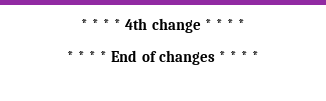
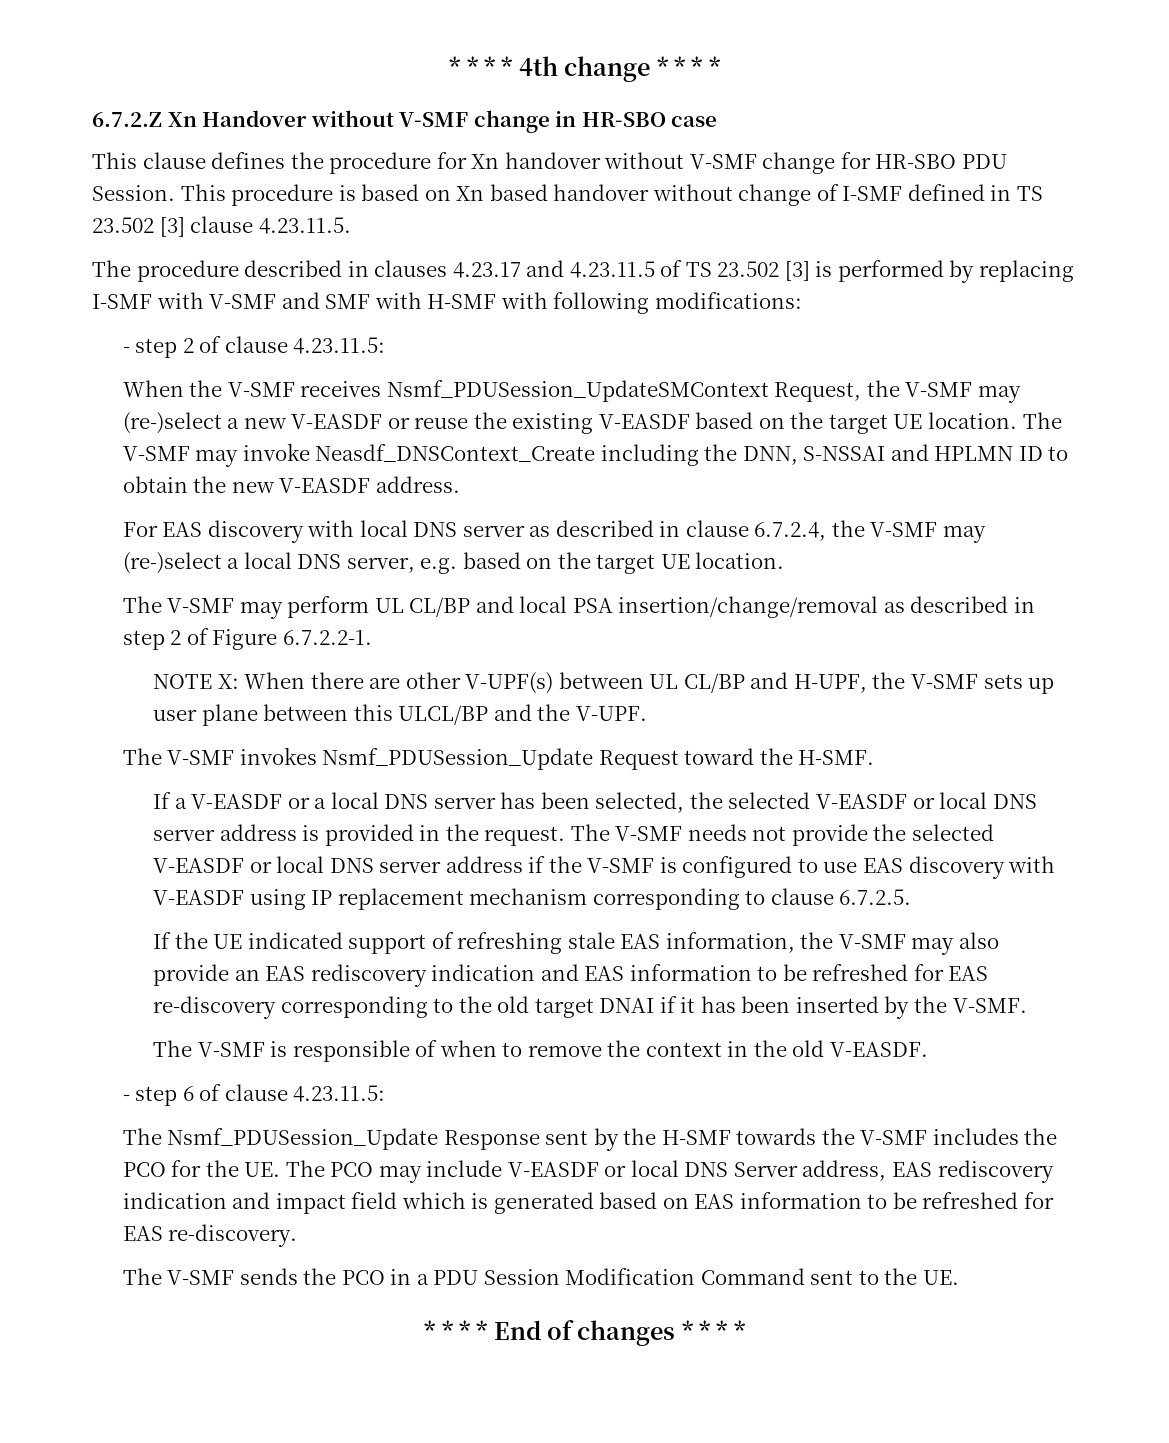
(245, 24) none -> [92,110,718,133] [92,152,1007,174] [92,184,1044,206] [92,216,351,237] [92,260,1075,283] [92,292,802,314] [122,336,386,358] [122,380,1021,403] [122,412,1062,434] [122,443,1069,467] [122,476,460,493] [122,520,987,543] [122,552,785,574] [122,596,1035,619] [122,628,372,650] [153,672,1055,694] [153,704,647,726] [122,747,875,770] [153,792,1037,813] [153,824,994,846] [153,856,1056,879] [153,888,912,910] [153,932,999,955] [153,964,989,987] [153,996,1027,1019] [153,1040,928,1062] [122,1084,386,1106] [122,1128,1058,1151] [122,1160,1054,1183] [122,1192,1055,1214] [122,1224,298,1247] [122,1268,960,1285] // 6.7.2.Z Xn Handover without V-SMF change in HR-SBO case // This clause defines the procedure for Xn handover without V-SMF change for HR-SBO PDU Session. This procedure is based on Xn based handover without change of I-SMF defined in TS 23.502 [3] clause 4.23.11.5. // The procedure described in clauses 4.23.17 and 4.23.11.5 of TS 23.502 [3] is performed by replacing I-SMF with V-SMF and SMF with H-SMF with following modifications: // - step 2 of clause 4.23.11.5: // When the V-SMF receives Nsmf_PDUSession_UpdateSMContext Request, the V-SMF may (re-)select a new V-EASDF or reuse the existing V-EASDF based on the target UE location. The V-SMF may invoke Neasdf_DNSContext_Create including the DNN, S-NSSAI and HPLMN ID to obtain the new V-EASDF address. // For EAS discovery with local DNS server as described in clause 6.7.2.4, the V-SMF may (re-)select a local DNS server, e.g. based on the target UE location. // The V-SMF may perform UL CL/BP and local PSA insertion/change/removal as described in step 2 of Figure 6.7.2.2-1. // NOTE X: When there are other V-UPF(s) between UL CL/BP and H-UPF, the V-SMF sets up user plane between this ULCL/BP and the V-UPF. // The V-SMF invokes Nsmf_PDUSession_Update Request toward the H-SMF. // If a V-EASDF or a local DNS server has been selected, the selected V-EASDF or local DNS server address is provided in the request. The V-SMF needs not provide the selected V-EASDF or local DNS server address if the V-SMF is configured to use EAS discovery with V-EASDF using IP replacement mechanism corresponding to clause 6.7.2.5. // If the UE indicated support of refreshing stale EAS information, the V-SMF may also provide an EAS rediscovery indication and EAS information to be refreshed for EAS re-discovery corresponding to the old target DNAI if it has been inserted by the V-SMF. // The V-SMF is responsible of when to remove the context in the old V-EASDF. // - step 6 of clause 4.23.11.5: // The Nsmf_PDUSession_Update Response sent by the H-SMF towards the V-SMF includes the PCO for the UE. The PCO may include V-EASDF or local DNS Server address, EAS rediscovery indication and impact field which is generated based on EAS information to be refreshed for EAS re-discovery. // The V-SMF sends the PCO in a PDU Session Modification Command sent to the UE.

